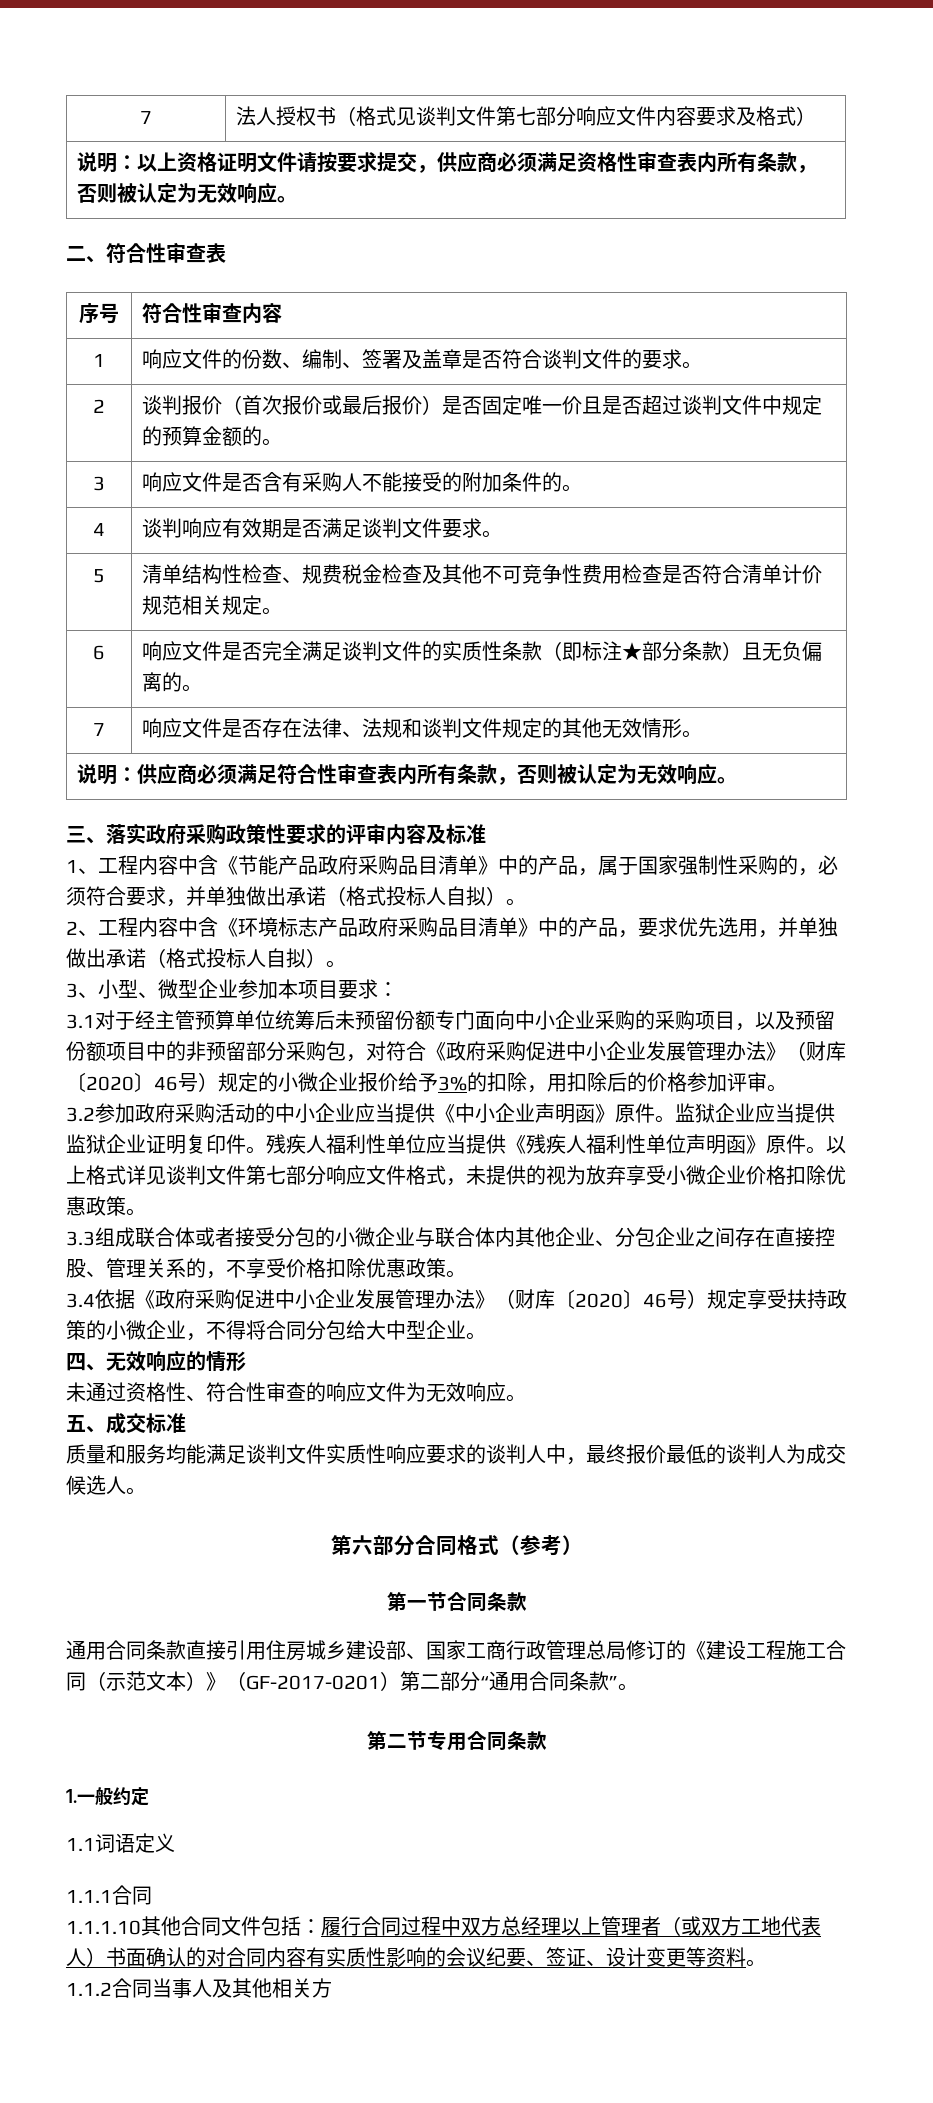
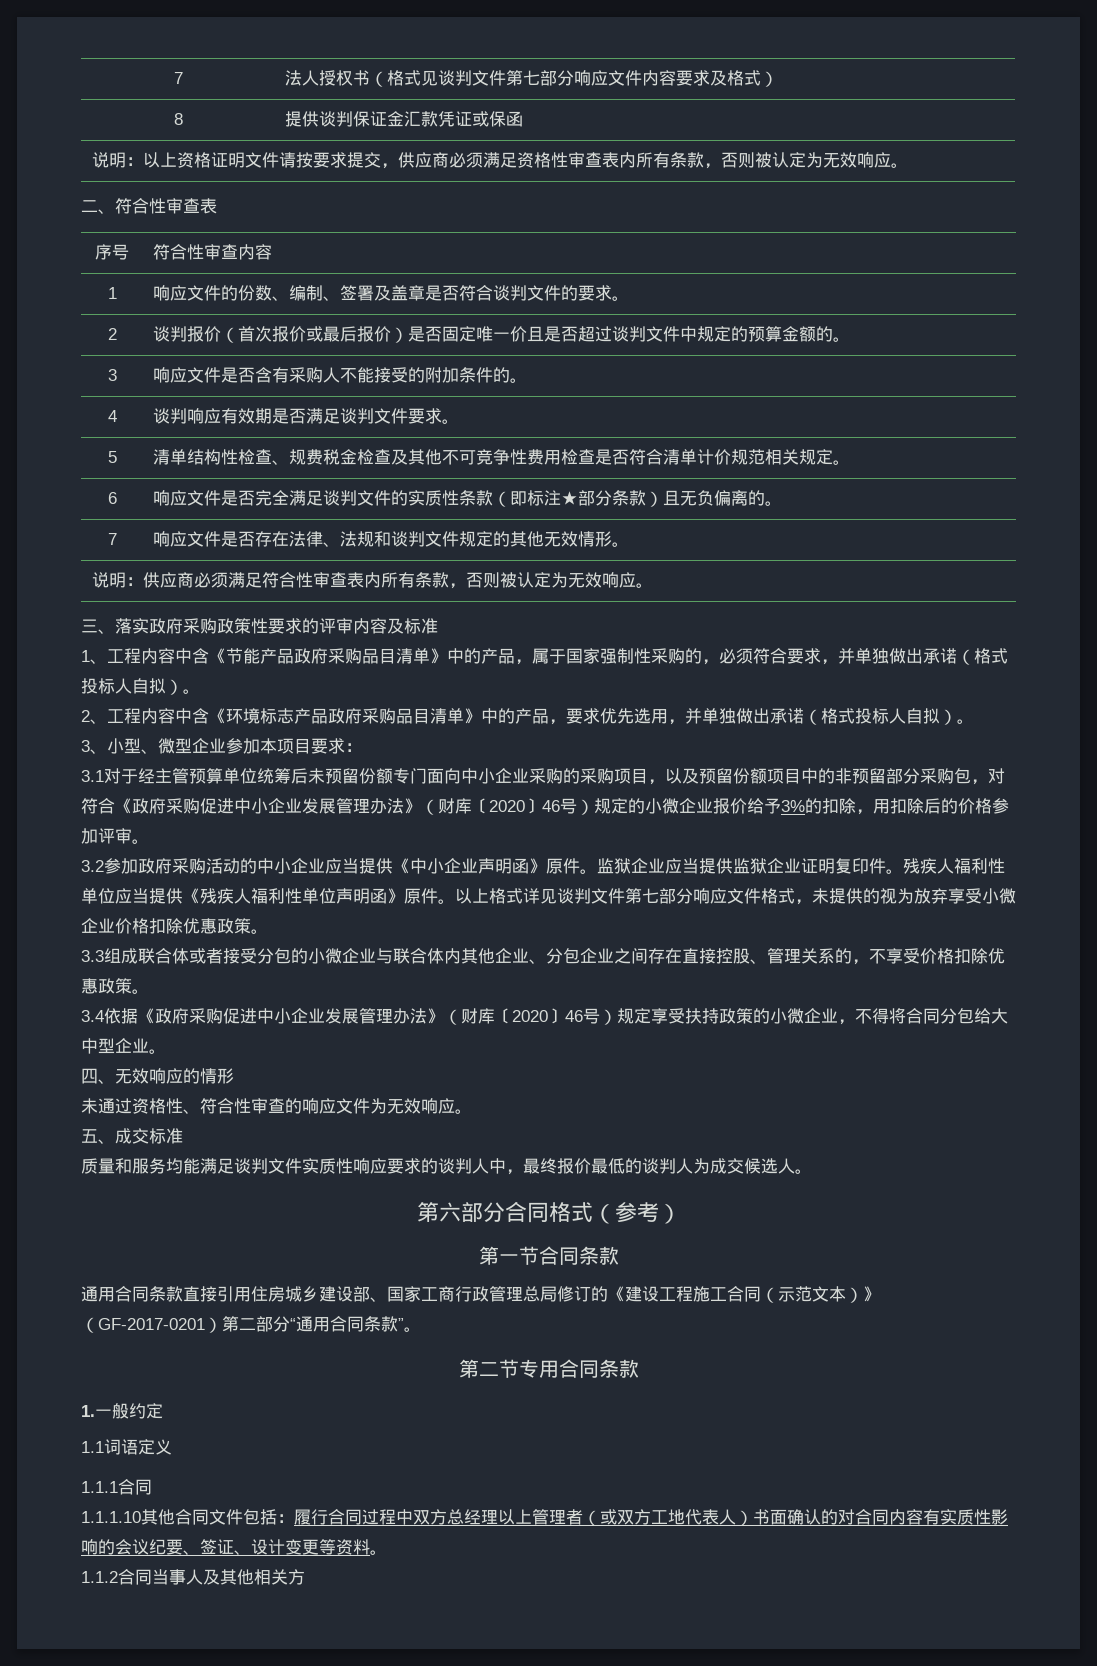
(816, 116) none -> [173,113,183,125] [284,111,523,127] // 8 | 提供谈判保证金汇款凭证或保函

